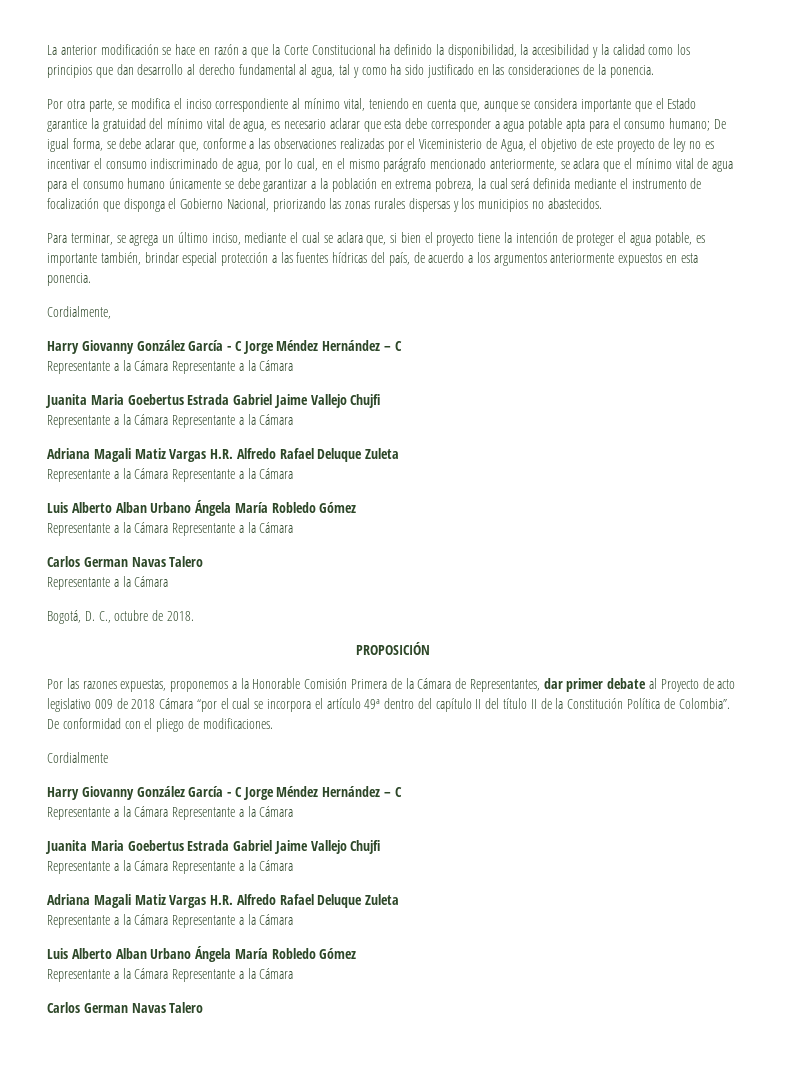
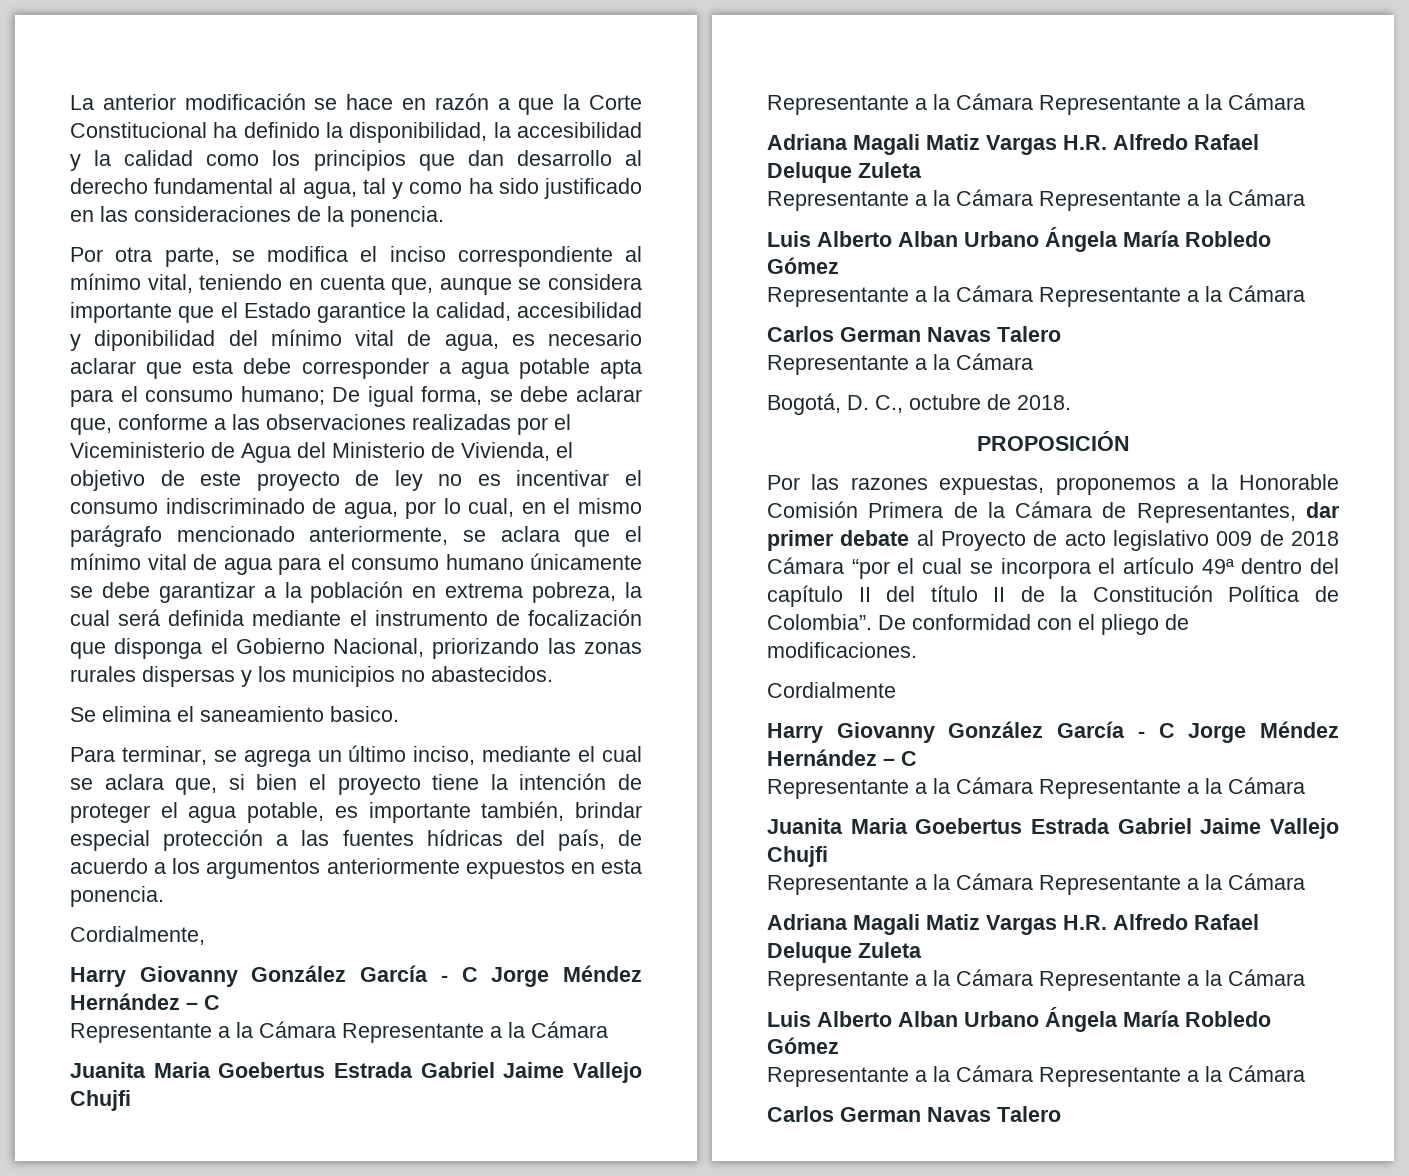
[102,118,146,132] gratuidad -> [435,302,642,321] [70,330,216,351] calidad, accesibilidad y diponibilidad
[500,139,526,152] Agua, -> [241,442,550,463] Agua del Ministerio de Vivienda,
(602, 203) none -> [70,706,399,722] // Se elimina el saneamiento basico.

